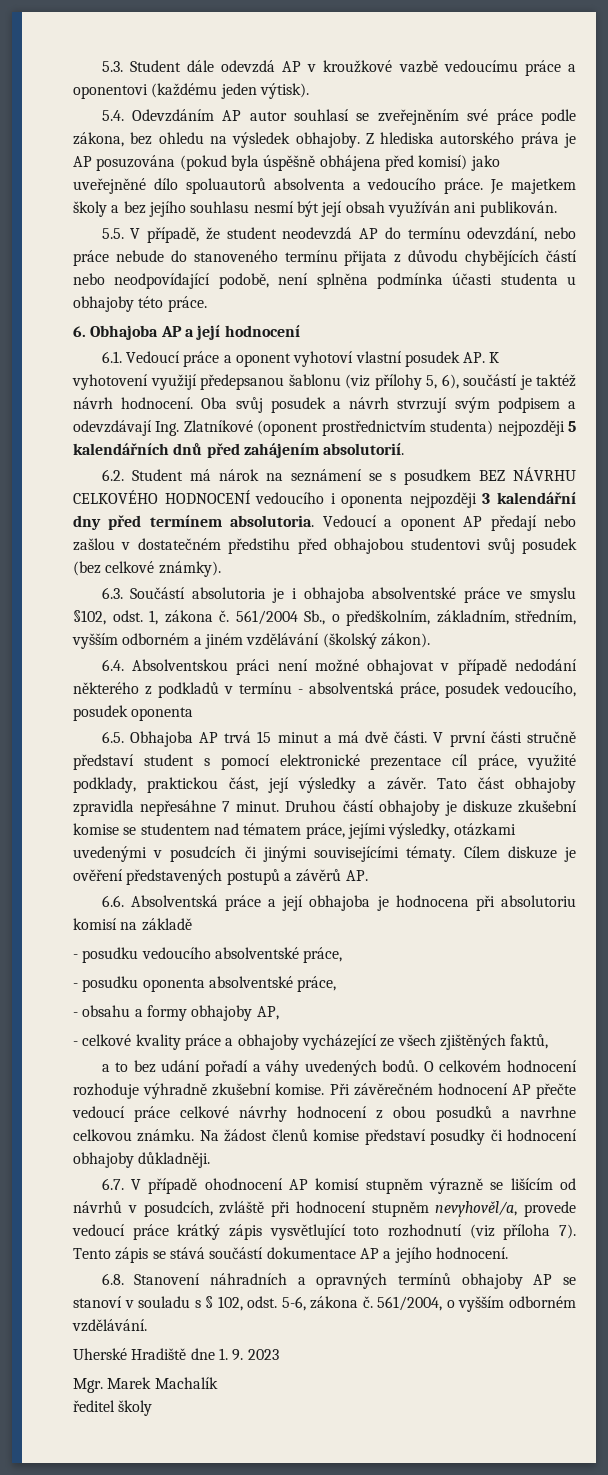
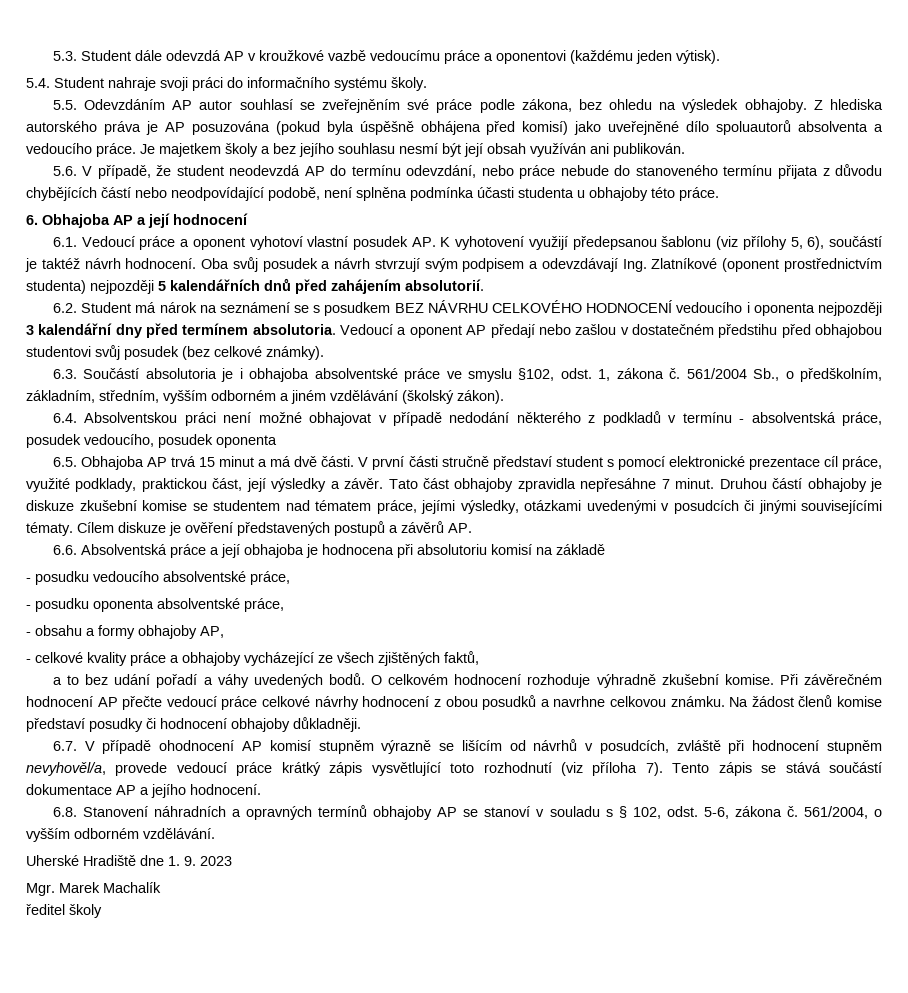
(124, 115) none -> [54,77,427,91] [52,100,77,110] Student nahraje svoji práci do informačního systému školy. // 5.5.
[101,228,124,239] 5.5. -> [52,166,77,176] 5.6.

